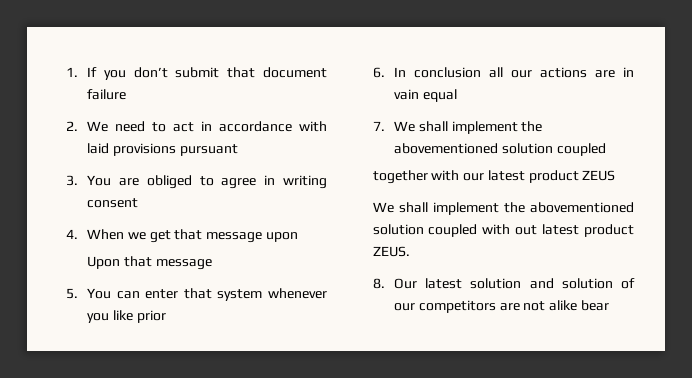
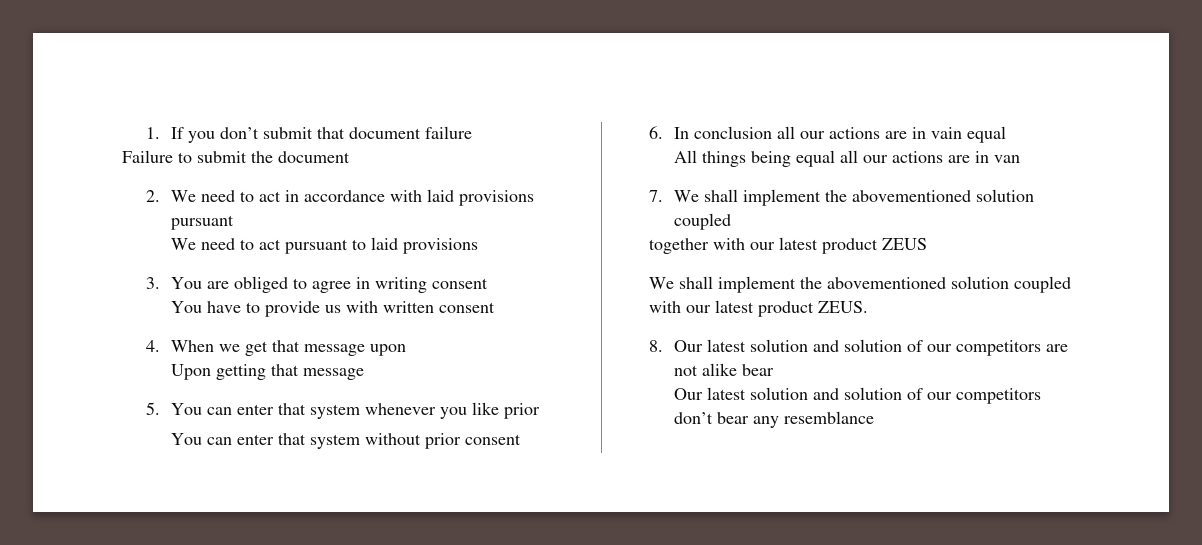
(127, 94) none -> [122,150,350,163] // Failure to submit the document
(238, 150) none -> [170,237,478,254] // We need to act pursuant to laid provisions
(139, 203) none -> [170,301,495,317] // You have to provide us with written consent
(121, 262) none -> [215,364,266,380] getting
(166, 316) none -> [170,433,521,449] // You can enter that system without prior consent
(457, 95) none -> [673,150,1020,167] // All things being equal all our actions are in van
[515,225,538,235] out -> [686,305,712,313] our
(609, 305) none -> [673,387,1041,404] [673,411,874,428] // Our latest solution and solution of our competitors don’t bear any resemblance

